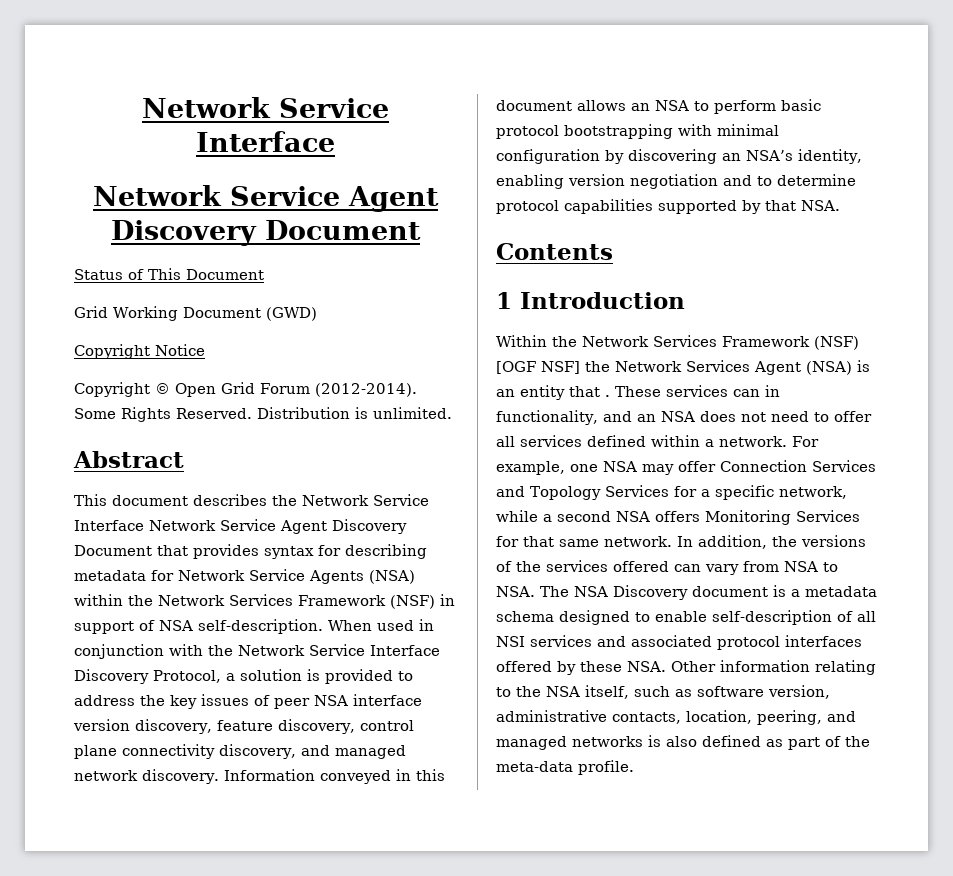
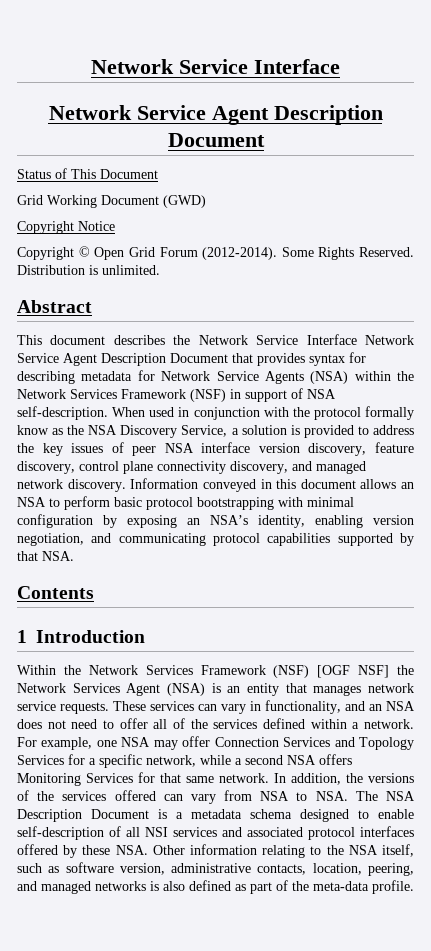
[111,220,257,246] Discovery -> [273,105,383,125] Description
[332,519,407,534] Discovery -> [101,353,166,366] Description
[238,644,440,656] [74,669,221,684] Network Service Interface Discovery Protocol, -> [313,406,414,420] [17,425,228,438] protocol formally know as the NSA Discovery Service,
[628,149,717,164] discovering -> [127,515,177,528] exposing
[630,174,856,189] negotiation and to determine -> [17,533,206,546] negotiation, and communicating
[605,395,610,397] . -> [313,683,414,696] [17,701,109,714] manages network service requests.
(760, 393) none -> [221,704,246,714] vary
(515, 441) none -> [173,718,208,729] of the
[613,585,768,600] Discovery document -> [17,809,149,822] Description Document

